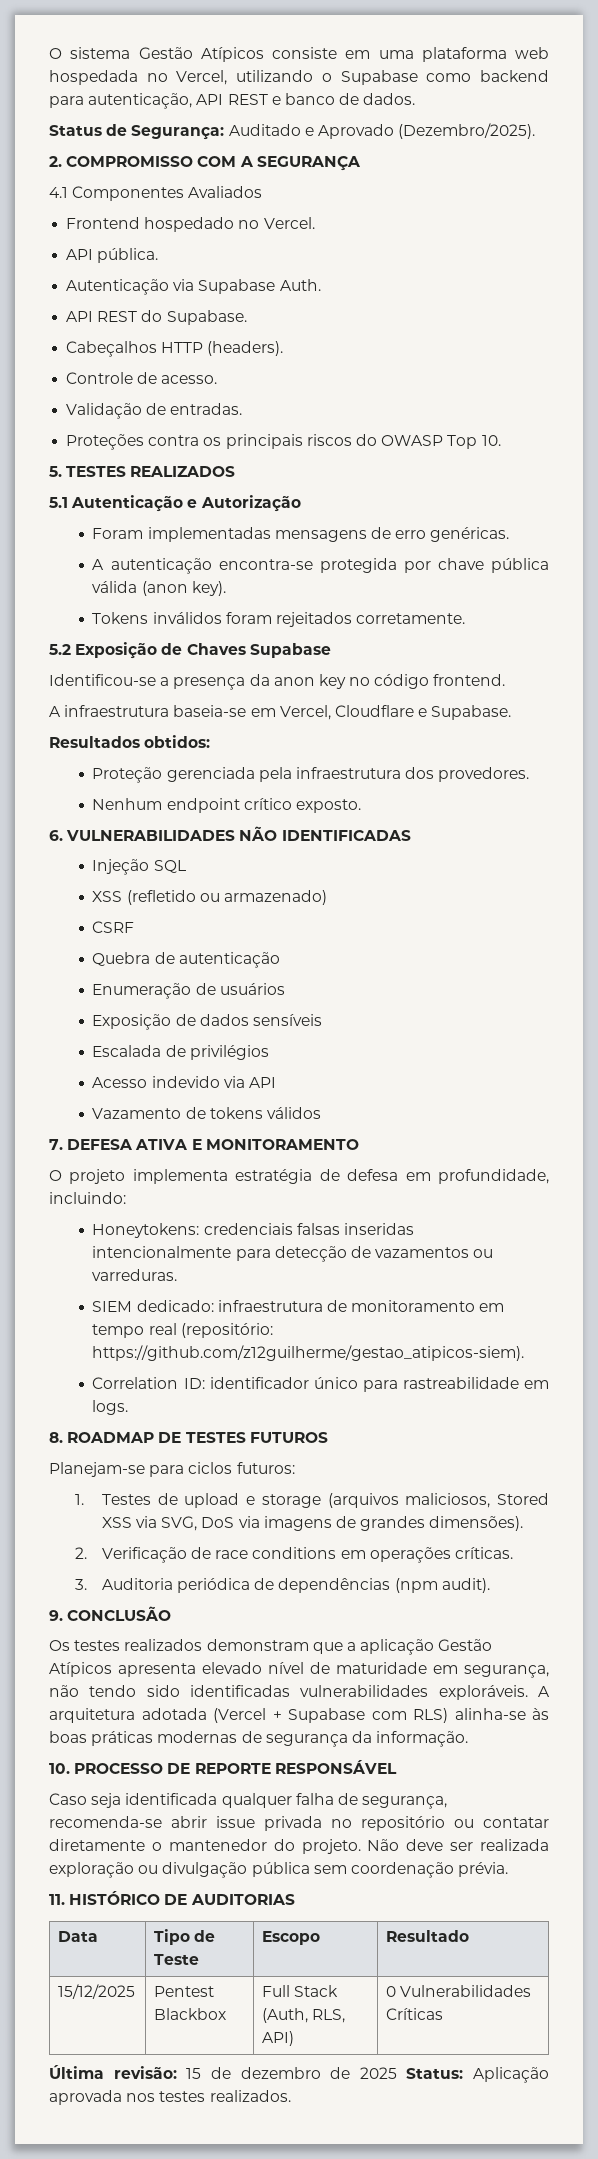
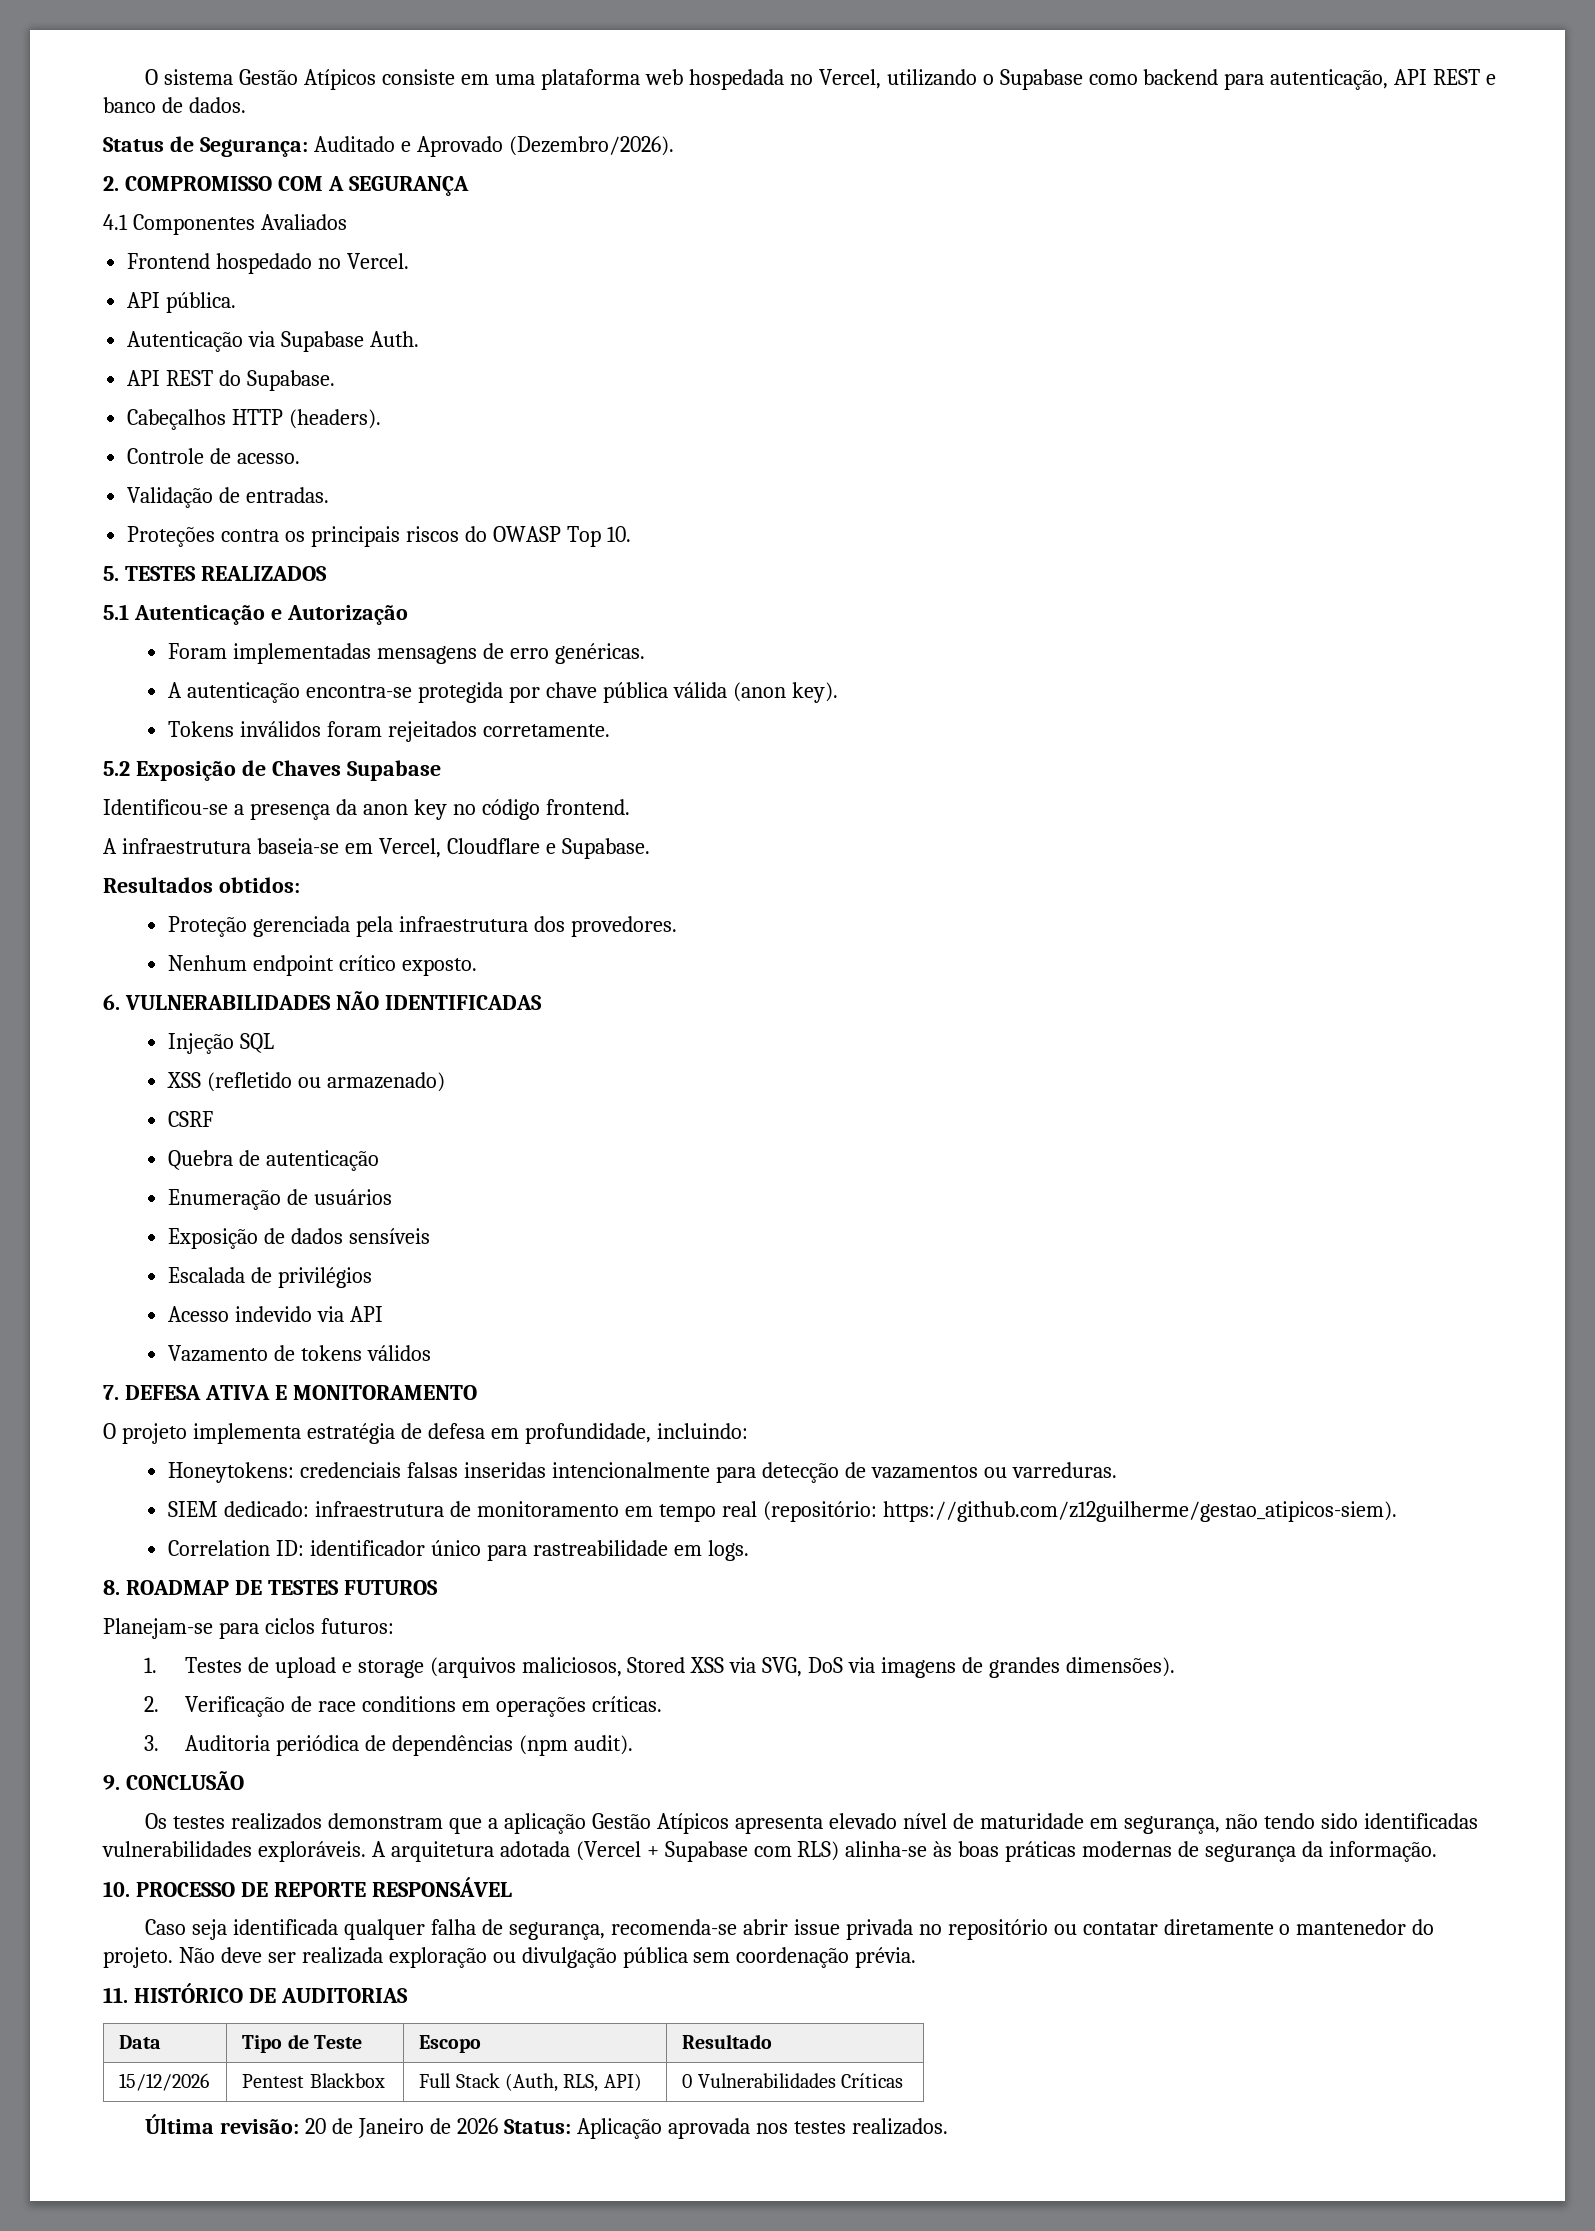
[398,123,536,139] (Dezembro/2025). -> [508,136,674,156] (Dezembro/2026).
[58,1984,136,1999] 15/12/2025 -> [119,2073,210,2091] 15/12/2026
[186,2067,397,2079] 15 de dezembro de 2025 -> [305,2118,499,2138] 20 de Janeiro de 2026

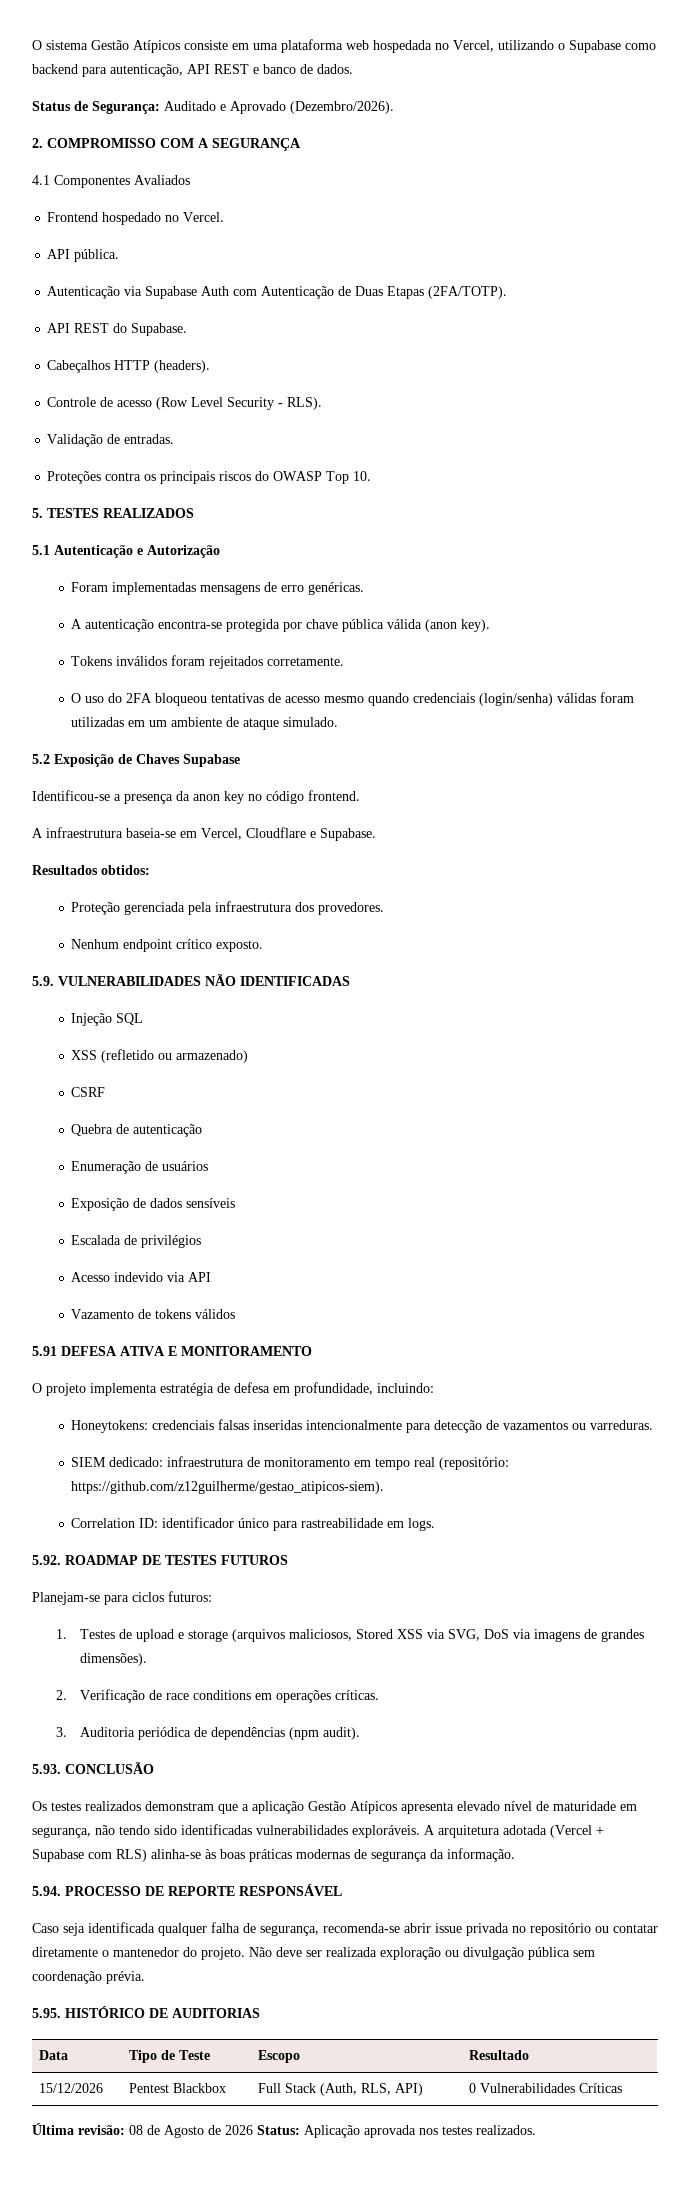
[370,331,420,347] Auth. -> [201,286,508,299] Auth com Autenticação de Duas Etapas (2FA/TOTP).
[237,453,301,464] acesso. -> [117,397,323,410] acesso (Row Level Security - RLS).
(610, 730) none -> [71,692,635,706] [71,717,339,730] // O uso do 2FA bloqueou tentativas de acesso mesmo quando credenciais (login/senha) válidas foram utilizadas em um ambiente de ataque simulado.
[103,994,120,1010] 6. -> [32,976,54,986] 5.9.
[103,1385,119,1400] 7. -> [32,1346,57,1356] 5.91
[103,1580,120,1595] 8. -> [32,1555,61,1565] 5.92.
[103,1775,120,1790] 9. -> [32,1764,61,1774] 5.93.
[103,1881,130,1897] 10. -> [32,1886,61,1896] 5.94.
[103,1987,128,2003] 11. -> [32,2008,61,2018] 5.95.
[305,2118,425,2138] 20 de Janeiro -> [129,2125,204,2138] 08 de Agosto

